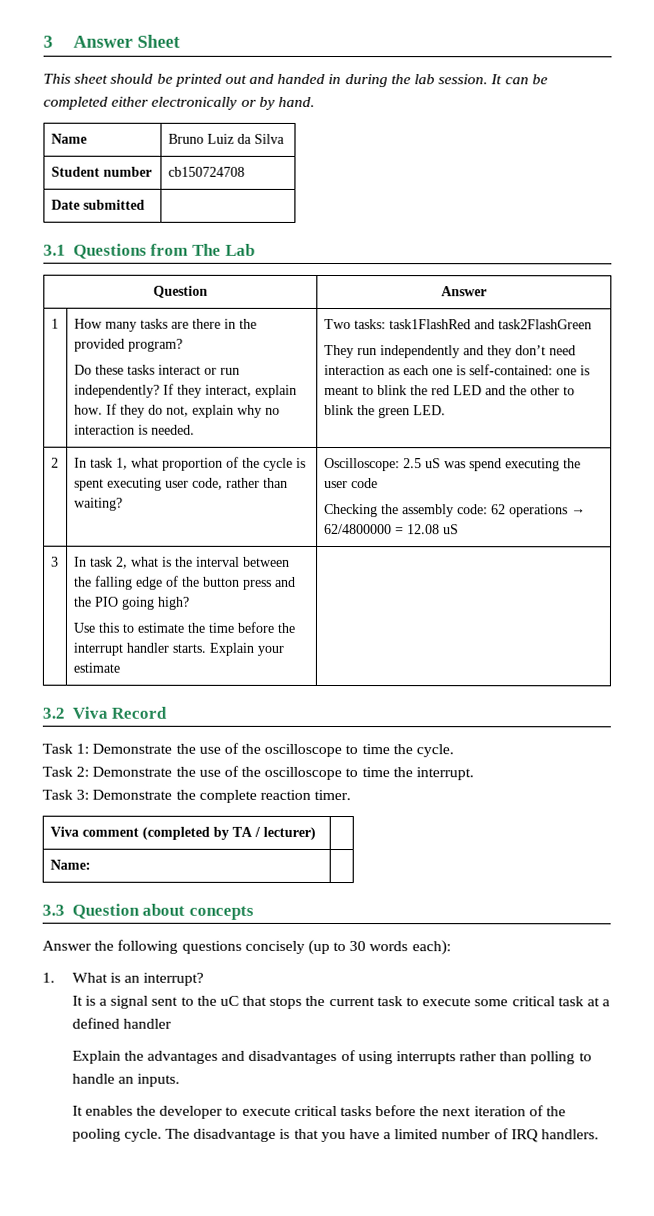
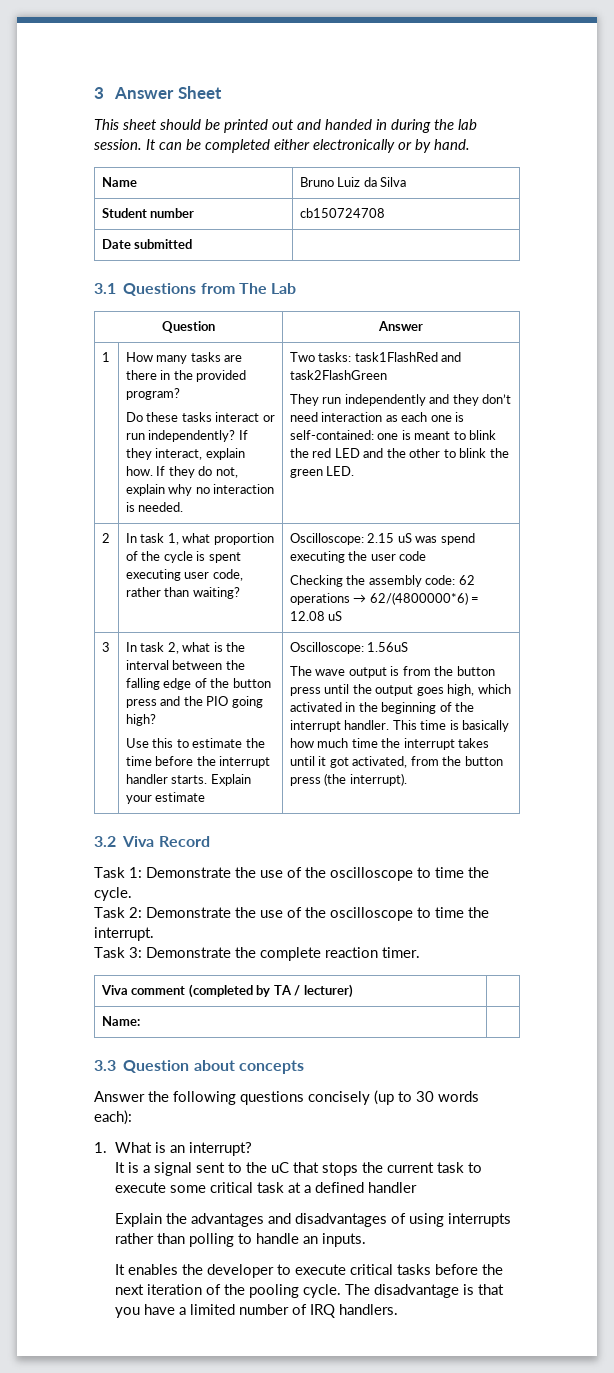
[402,458,422,469] 2.5 -> [367,533,395,543] 2.15
[323,523,392,535] 62/4800000 -> [369,592,468,605] 62/(4800000*6)
(120, 667) none -> [289,642,409,654] [289,666,495,678] [289,684,511,696] [289,702,475,714] [289,720,510,732] [289,738,490,750] [289,756,503,768] [289,773,407,786] Oscilloscope: 1.56uS // The wave output is from the button press until the output goes high, which activated in the beginning of the interrupt handler. This time is basically how much time the interrupt takes until it got activated, from the button press (the interrupt).

